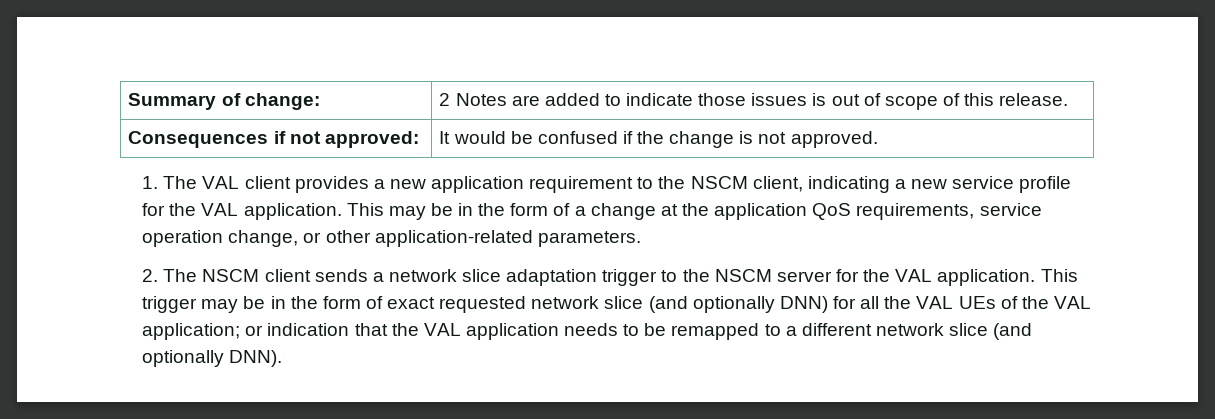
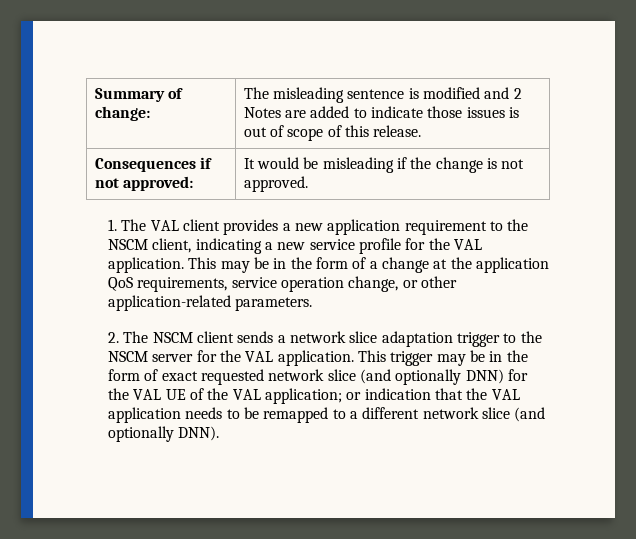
(320, 101) none -> [243,87,510,103] The misleading sentence is modified and
[537,131,618,144] confused -> [322,157,394,173] misleading
[860,296,996,309] all the VAL UEs -> [108,388,186,400] the VAL UE

